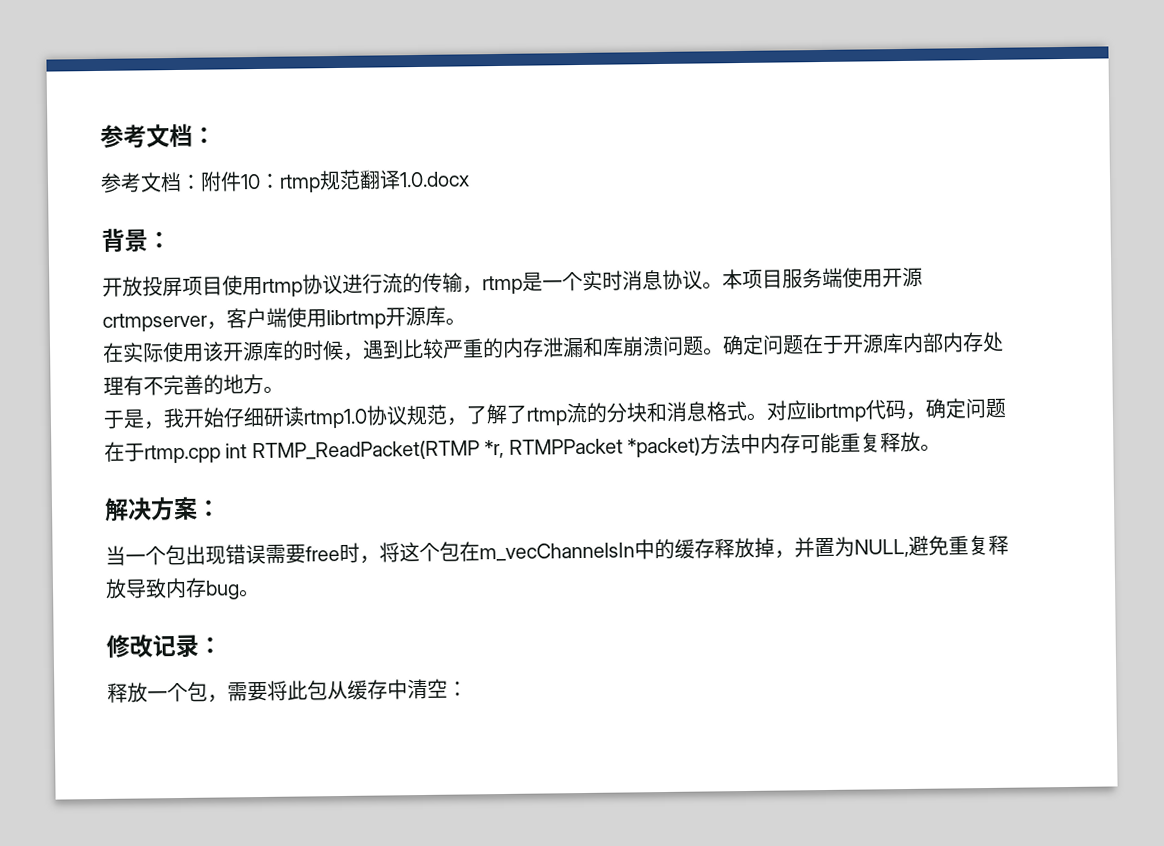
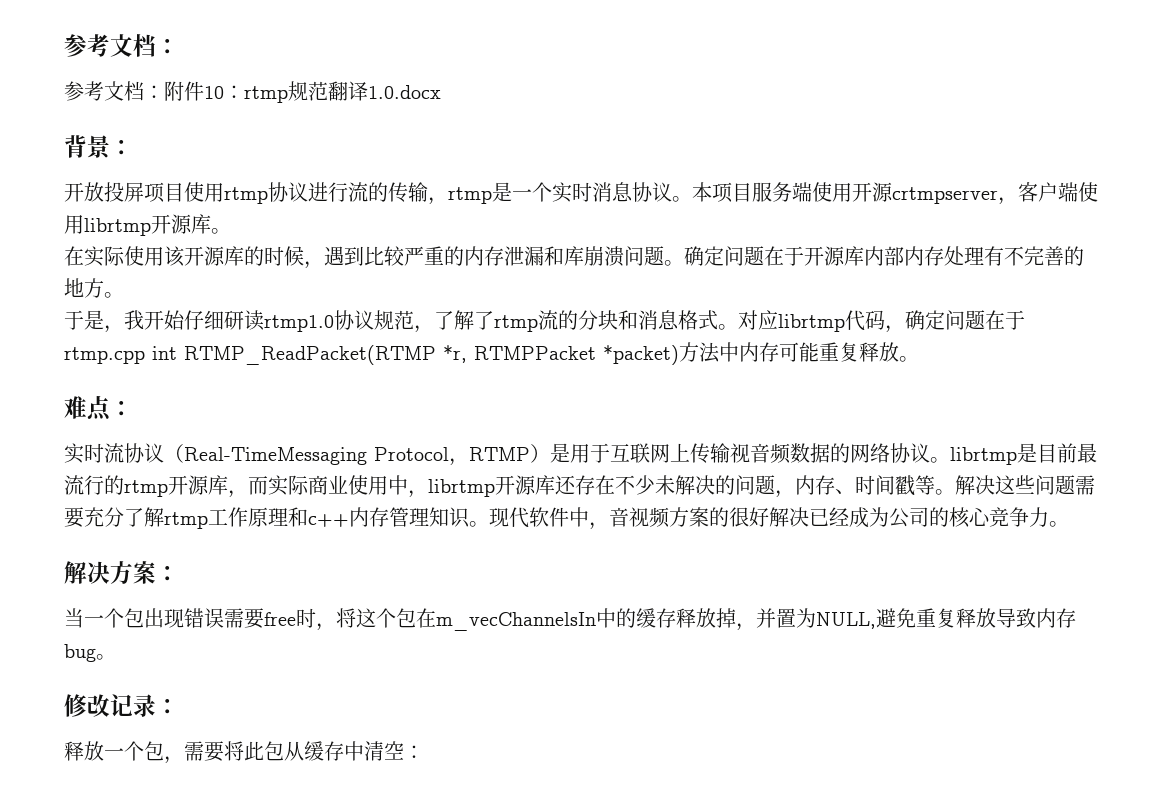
(941, 447) none -> [64,396,133,421] [64,443,1097,466] [64,475,1095,498] [64,507,1069,530] // 难点： // 实时流协议（Real-TimeMessaging Protocol，RTMP）是用于互联网上传输视音频数据的网络协议。librtmp是目前最流行的rtmp开源库，而实际商业使用中，librtmp开源库还存在不少未解决的问题，内存、时间戳等。解决这些问题需要充分了解rtmp工作原理和c++内存管理知识。现代软件中，音视频方案的很好解决已经成为公司的核心竞争力。

